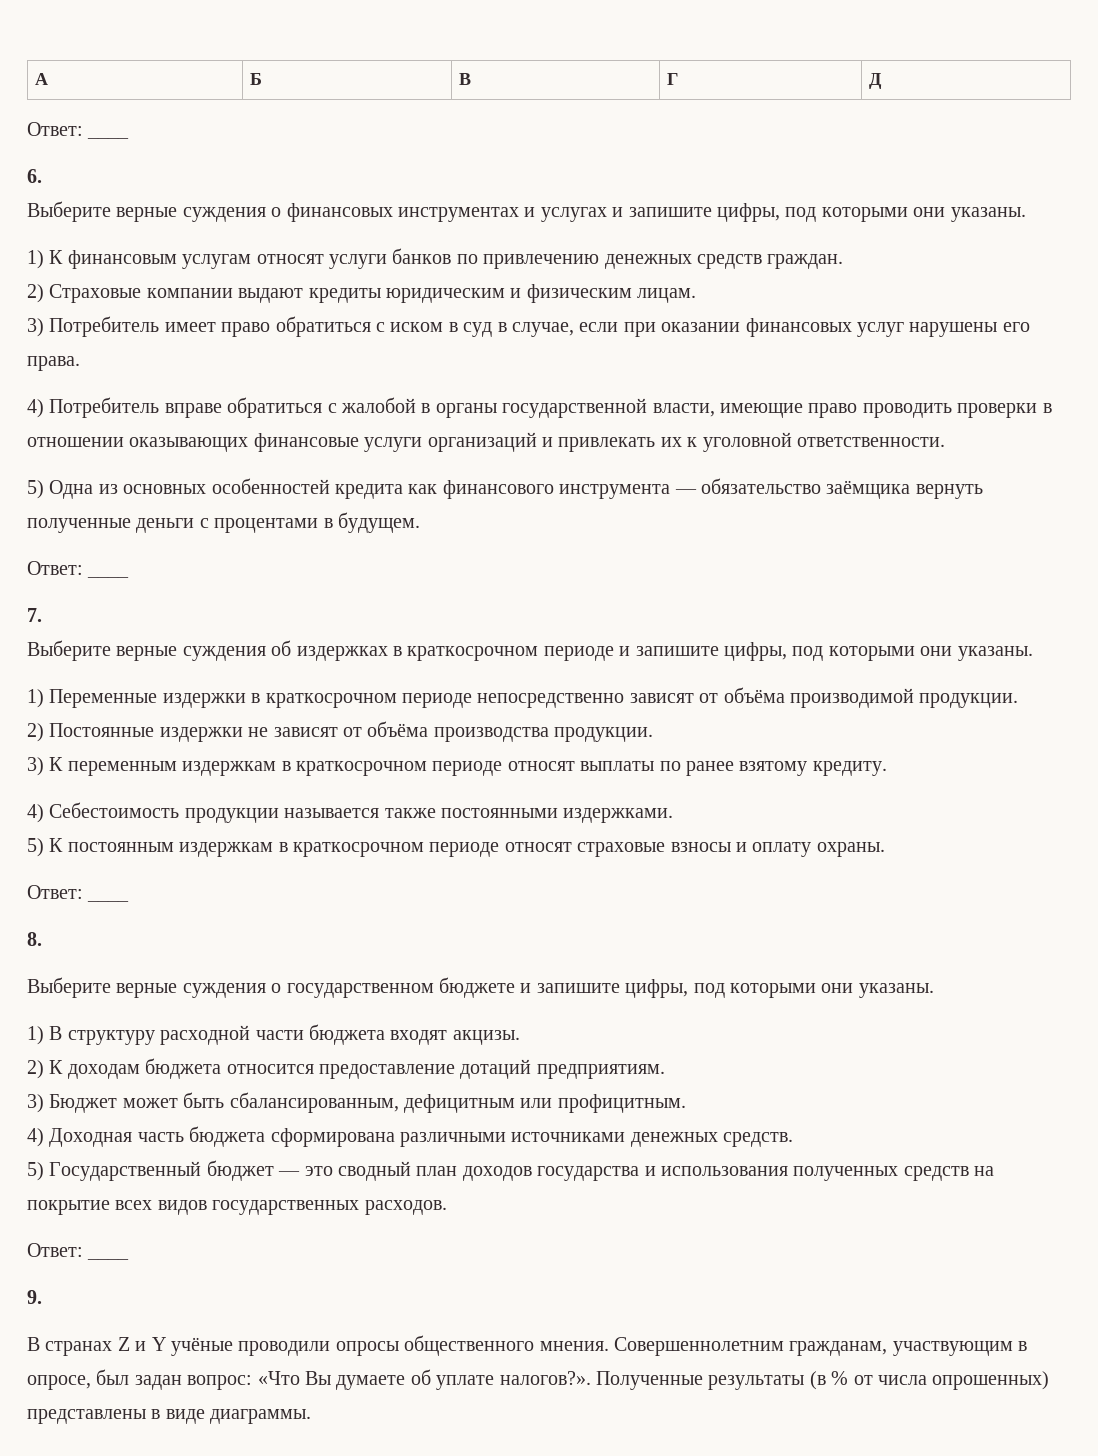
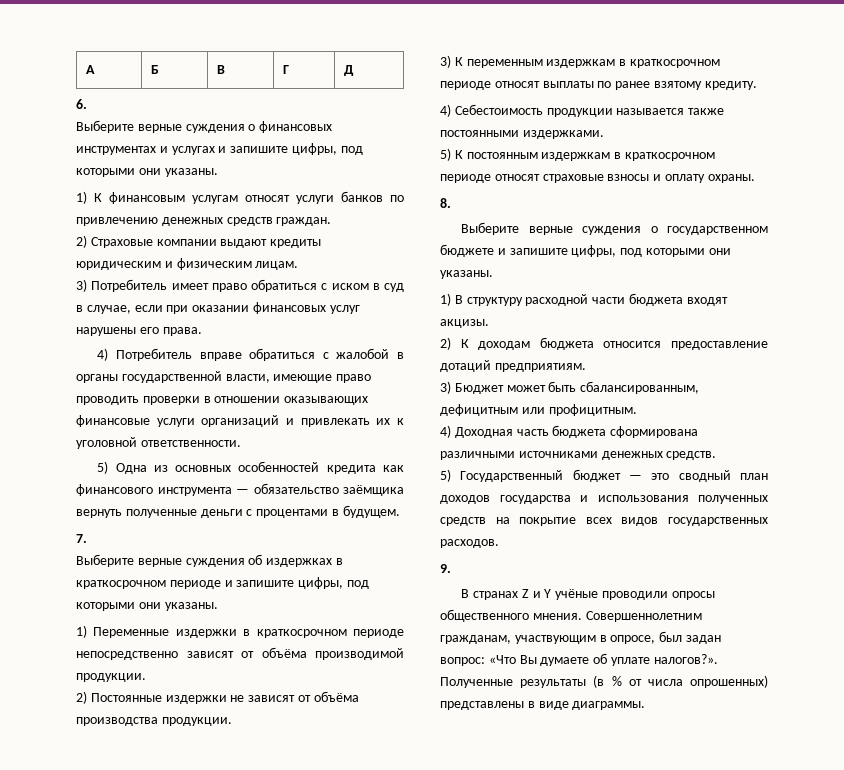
[27,122,83,136] [87,136,130,139] // Ответ: ____ -> (355, 70) none
[27,561,83,575] [87,575,130,578] // Ответ: ____ -> (400, 511) none
[27,885,83,899] [87,899,130,902] // Ответ: ____ -> (755, 178) none
[27,1243,83,1257] [87,1257,130,1260] // Ответ: ____ -> (499, 543) none

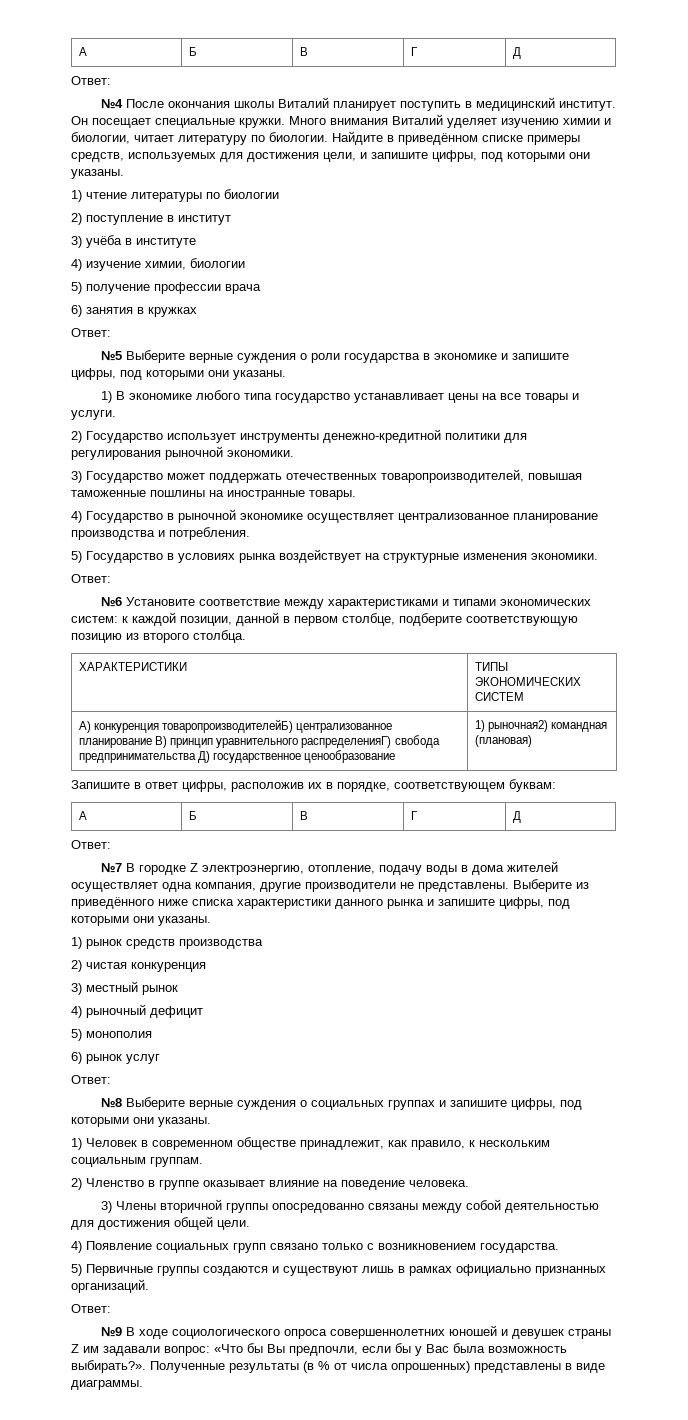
[86,65,96,74] [151,65,160,74] [217,65,226,74] [283,65,290,74] [344,65,355,76] [76,99,87,109] [76,120,333,133] [76,143,363,155] [76,168,218,177] [76,191,404,204] [76,217,332,226] [76,235,322,248] [76,258,299,270] [76,279,404,292] [76,302,360,314] [76,327,202,336] [97,348,405,361] [76,371,372,383] [76,396,369,405] [76,415,404,427] [76,437,241,449] [97,461,404,474] [76,483,404,496] [76,505,400,518] [76,534,87,543] [76,554,343,567] [76,577,369,589] [76,602,218,611] [76,625,404,638] [76,647,404,660] [76,673,146,682] [76,691,359,704] [76,717,232,726] [440,55,720,68] [440,81,757,90] [440,104,725,117] [440,130,604,139] [440,148,715,161] [440,174,755,183] [440,198,451,208] [461,222,768,235] [440,244,494,257] A | Б | В | Г | Д // 6. // Выберите верные суждения о финансовых инструментах и услугах и запишите цифры, под которыми они указаны. // 1) К финансовым услугам относят услуги банков по привлечению денежных средств граждан. // 2) Страховые компании выдают кредиты юридическим и физическим лицам. // 3) Потребитель имеет право обратиться с иском в суд в случае, если при оказании финансовых услуг нарушены его права. // 4) Потребитель вправе обратиться с жалобой в органы государственной власти, имеющие право проводить проверки в отношении оказывающих финансовые услуги организаций и привлекать их к уголовной ответственности. // 5) Одна из основных особенностей кредита как финансового инструмента — обязательство заёмщика вернуть полученные деньги с процентами в будущем. // 7. // Выберите верные суждения об издержках в краткосрочном периоде и запишите цифры, под которыми они указаны. // 1) Переменные издержки в краткосрочном периоде непосредственно зависят от объёма производимой продукции. // 2) Постоянные издержки не зависят от объёма производства продукции. // 3) К переменным издержкам в краткосрочном периоде относят выплаты по ранее взятому кредиту. // 4) Себестоимость продукции называется также постоянными издержками. // 5) К постоянным издержкам в краткосрочном периоде относят страховые взносы и оплату охраны. // 8. // Выберите верные суждения о государственном бюджете -> [78,47,87,56] [188,47,197,56] [299,47,308,56] [410,47,418,56] [512,47,521,59] [71,76,111,85] [100,97,616,111] [71,114,611,128] [71,131,580,145] [71,150,590,162] [71,169,124,179] [71,189,279,202] [71,213,231,225] [71,235,196,248] [71,258,245,271] [71,282,261,294] [71,305,197,317] [71,328,111,337] [100,350,497,363] A | Б | В | Г | Д // Ответ: // №4 После окончания школы Виталий планирует поступить в медицинский институт. Он посещает специальные кружки. Много внимания Виталий уделяет изучению химии и биологии, читает литературу по биологии. Найдите в приведённом списке примеры средств, используемых для достижения цели, и запишите цифры, под которыми они указаны. // 1) чтение литературы по биологии // 2) поступление в институт // 3) учёба в институте // 4) изучение химии, биологии // 5) получение профессии врача // 6) занятия в кружках // Ответ: // №5 Выберите верные суждения о роли государства в экономике
[466,293,728,306] [440,319,489,328] [440,337,768,350] [440,360,586,372] [440,381,700,394] [440,404,637,416] [440,425,699,438] [440,451,717,460] [440,469,768,482] [440,495,768,504] [440,517,768,526] [440,539,499,548] [440,564,451,573] [461,589,715,600] [440,609,702,622] [440,631,721,644] [440,653,718,666] структуру расходной части бюджета входят акцизы. // 2) К доходам бюджета относится предоставление дотаций предприятиям. // 3) Бюджет может быть сбалансированным, дефицитным или профицитным. // 4) Доходная часть бюджета сформирована различными источниками денежных средств. // 5) Государственный бюджет — это сводный план доходов государства и использования полученных средств на покрытие всех видов государственных расходов. // 9. // В странах Z и Y учёные проводили опросы общественного мнения. Совершеннолетним гражданам, участвующим в опросе, был задан вопрос: «Что Вы думаете об уплате налогов?». -> [128,390,579,403] [71,410,116,420] [71,429,527,443] [71,446,294,460] [71,469,582,483] [71,490,356,500] [71,509,598,523] [71,527,250,540] [71,549,598,563] [71,574,111,583] [100,597,591,609] [71,612,578,626] [71,630,246,643] [78,662,187,671] [474,662,508,671] [474,677,581,686] [474,692,524,701] [78,719,393,733] [78,735,440,748] [78,750,396,763] [474,720,608,732] [474,735,532,747] [71,779,556,792] [78,811,87,820] [188,811,197,820] [299,811,308,820] [410,811,418,820] [512,811,521,823] [71,840,111,849] [100,861,558,875] [71,879,589,892] [71,897,570,909] [71,916,211,926] [71,937,263,949] [71,960,206,972] [71,981,178,995] [71,1004,203,1018] [71,1029,152,1041] [71,1052,160,1064] [71,1075,111,1084] [100,1097,582,1110] [71,1117,211,1127] [71,1137,550,1150] [71,1157,203,1167] [71,1178,469,1190] [100,1199,599,1213] [71,1216,250,1230] [71,1241,559,1253] [71,1264,606,1276] [71,1279,149,1293] [71,1304,111,1313] [100,1325,611,1339] [71,1343,567,1356] [71,1360,146,1373] экономике любого типа государство устанавливает цены на все товары и услуги. // 2) Государство использует инструменты денежно-кредитной политики для регулирования рыночной экономики. // 3) Государство может поддержать отечественных товаропроизводителей, повышая таможенные пошлины на иностранные товары. // 4) Государство в рыночной экономике осуществляет централизованное планирование производства и потребления. // 5) Государство в условиях рынка воздействует на структурные изменения экономики. // Ответ: // №6 Установите соответствие между характеристиками и типами экономических систем: к каждой позиции, данной в первом столбце, подберите соответствующую позицию из второго столбца. // ХАРАКТЕРИСТИКИ | ТИПЫ ЭКОНОМИЧЕСКИХ СИСТЕМ // А) конкуренция товаропроизводителейБ) централизованное планирование В) принцип уравнительного распределенияГ) свобода предпринимательства Д) государственное ценообразование | 1) рыночная2) командная (плановая) // Запишите в ответ цифры, расположив их в порядке, соответствующем буквам: // A | Б | В | Г | Д // Ответ: // №7 В городке Z электроэнергию, отопление, подачу воды в дома жителей осуществляет одна компания, другие производители не представлены. Выберите из приведённого ниже списка характеристики данного рынка и запишите цифры, под которыми они указаны. // 1) рынок средств производства // 2) чистая конкуренция // 3) местный рынок // 4) рыночный дефицит // 5) монополия // 6) рынок услуг // Ответ: // №8 Выберите верные суждения о социальных группах и запишите цифры, под которыми они указаны. // 1) Человек в современном обществе принадлежит, как правило, к нескольким социальным группам. // 2) Членство в группе оказывает влияние на поведение человека. // 3) Члены вторичной группы опосредованно связаны между собой деятельностью для достижения общей цели. // 4) Появление социальных групп связано только с возникновением государства. // 5) Первичные группы создаются и существуют лишь в рамках официально признанных организаций. // Ответ: // №9 В ходе социологического опроса совершеннолетних юношей и девушек страны Z им задавали вопрос: «Что бы Вы предпочли, если бы у Вас была возможность выбирать?».

